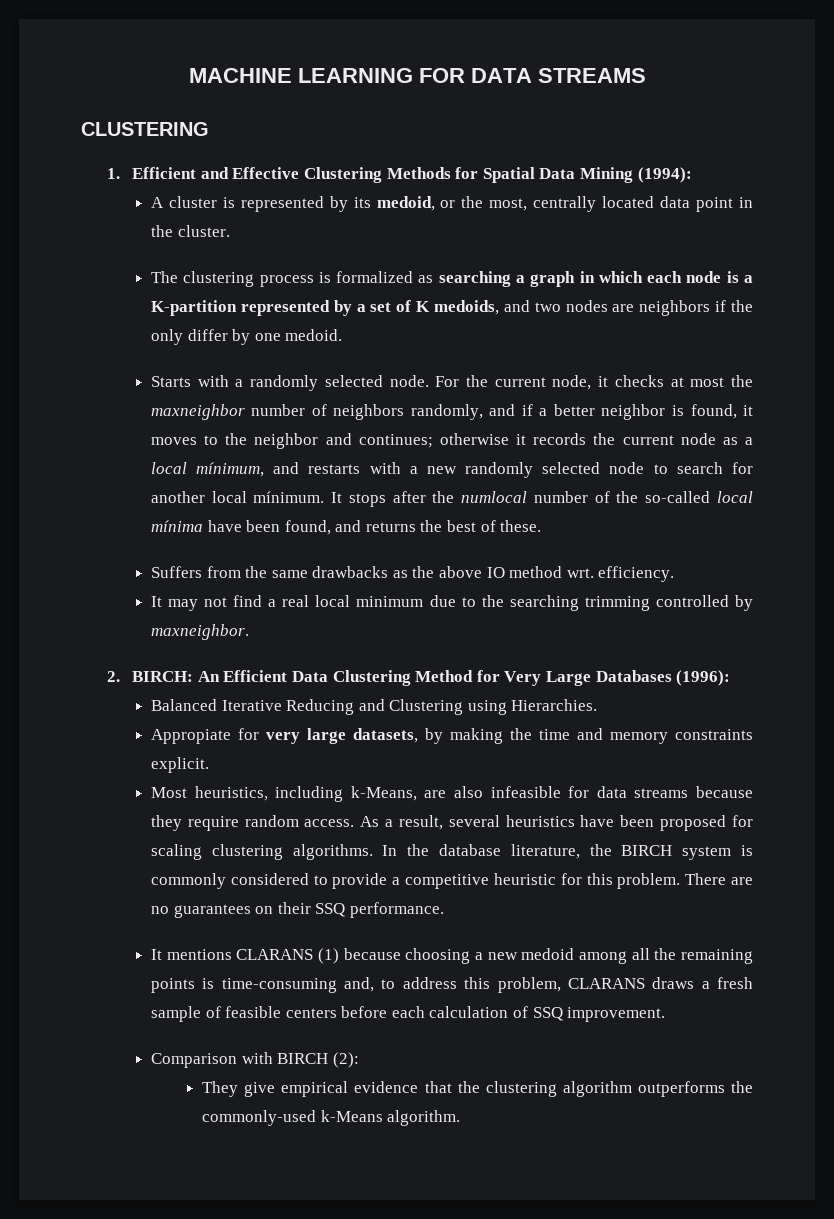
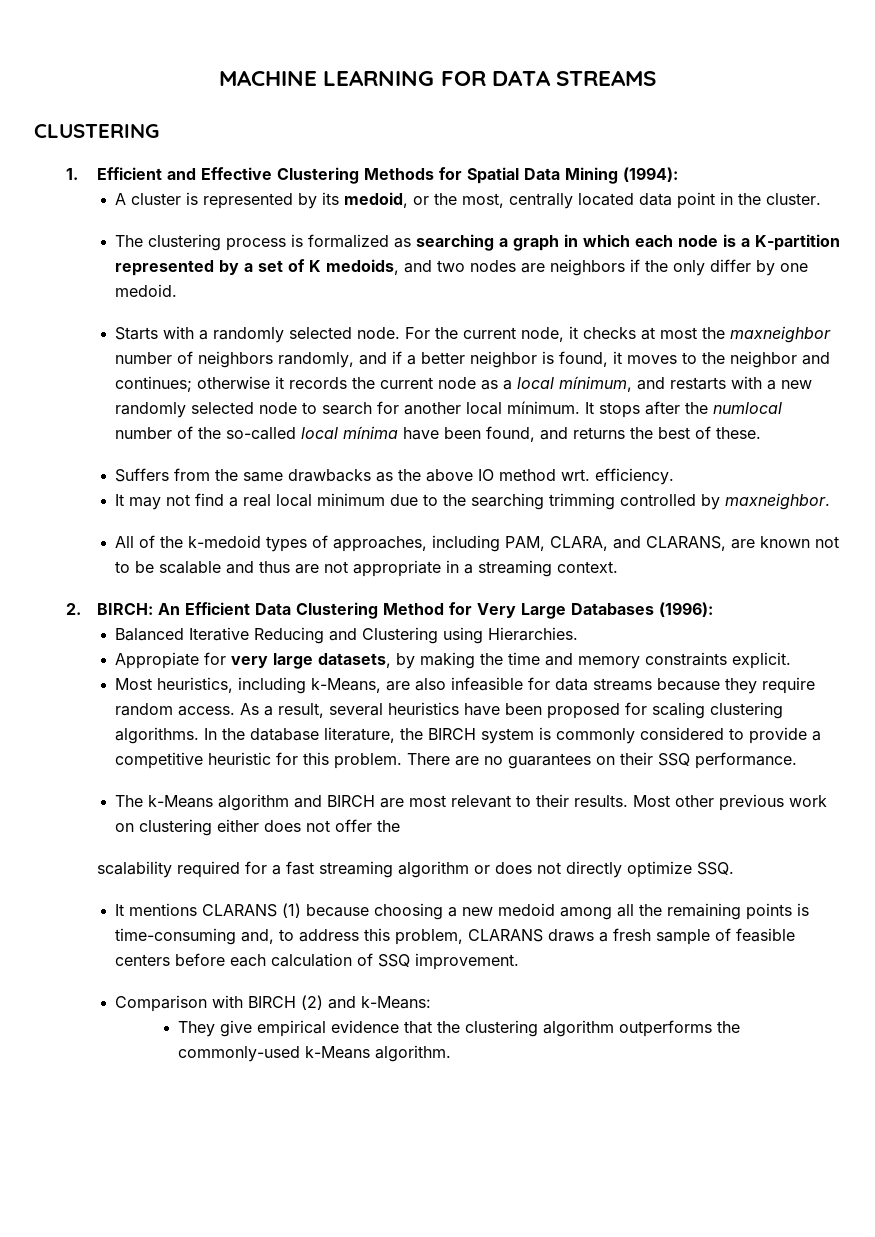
(249, 632) none -> [114,535,839,552] [114,560,618,577] // All of the k-medoid types of approaches, including PAM, CLARA, and CLARANS, are known not to be scalable and thus are not appropriate in a streaming context.
(444, 910) none -> [114,794,827,811] [114,819,400,836] [97,861,735,878] // The k-Means algorithm and BIRCH are most relevant to their results. Most other previous work on clustering either does not offer the // scalability required for a fast streaming algorithm or does not directly optimize SSQ.
[332,1052,359,1068] (2): -> [300,995,431,1010] (2) and k-Means:

